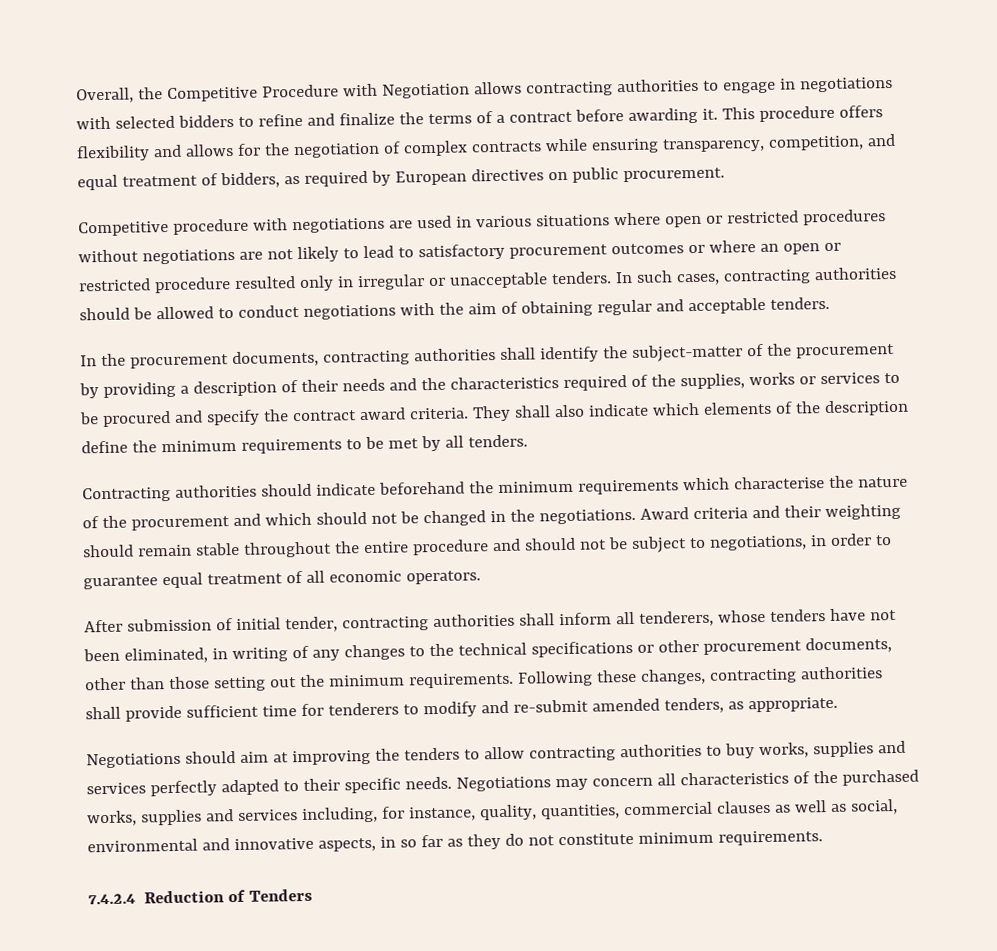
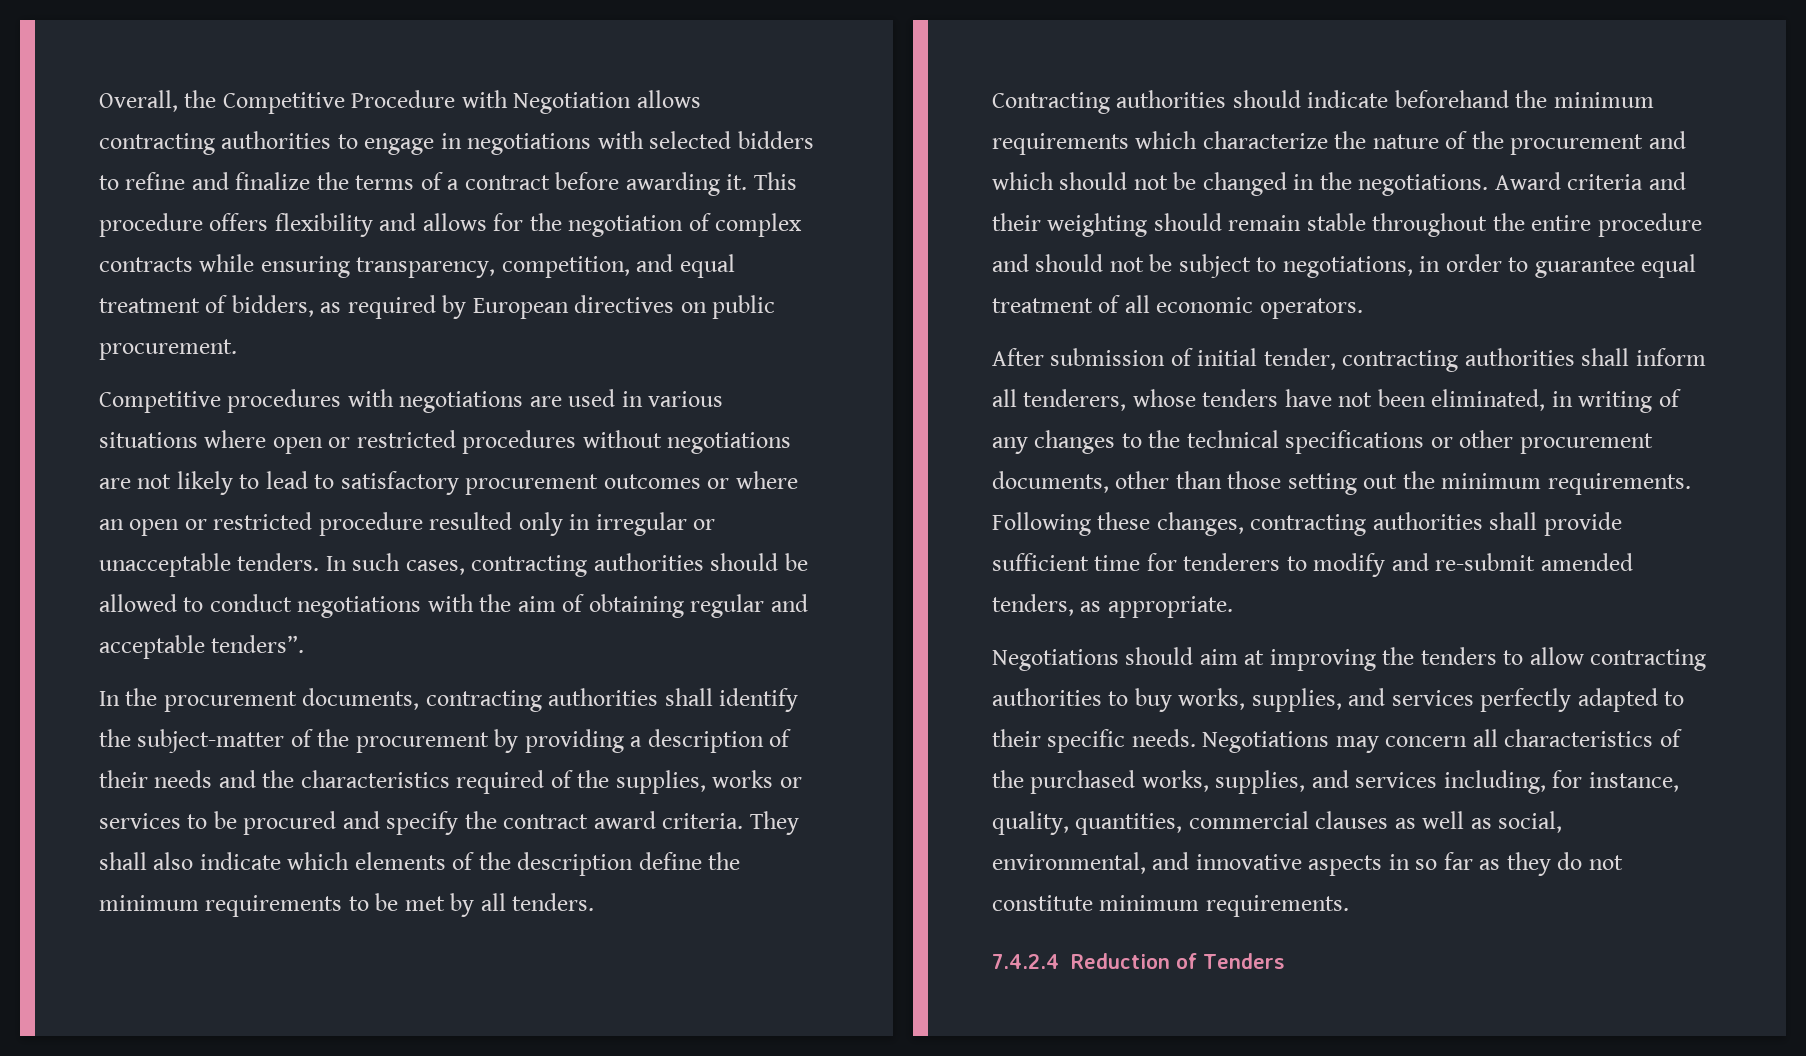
[172,218,249,235] procedure -> [227,389,342,413] procedures
[769,296,830,310] tenders. -> [211,635,305,653] tenders”.
[733,476,825,490] characterise -> [1202,131,1328,149] characterize
[812,741,874,758] supplies -> [1251,688,1342,712] supplies,
[140,809,202,826] supplies -> [1215,770,1306,794] supplies,
[87,838,198,853] environmental -> [992,852,1146,874] environmental,
[317,837,376,852] aspects, -> [1308,855,1383,876] aspects

